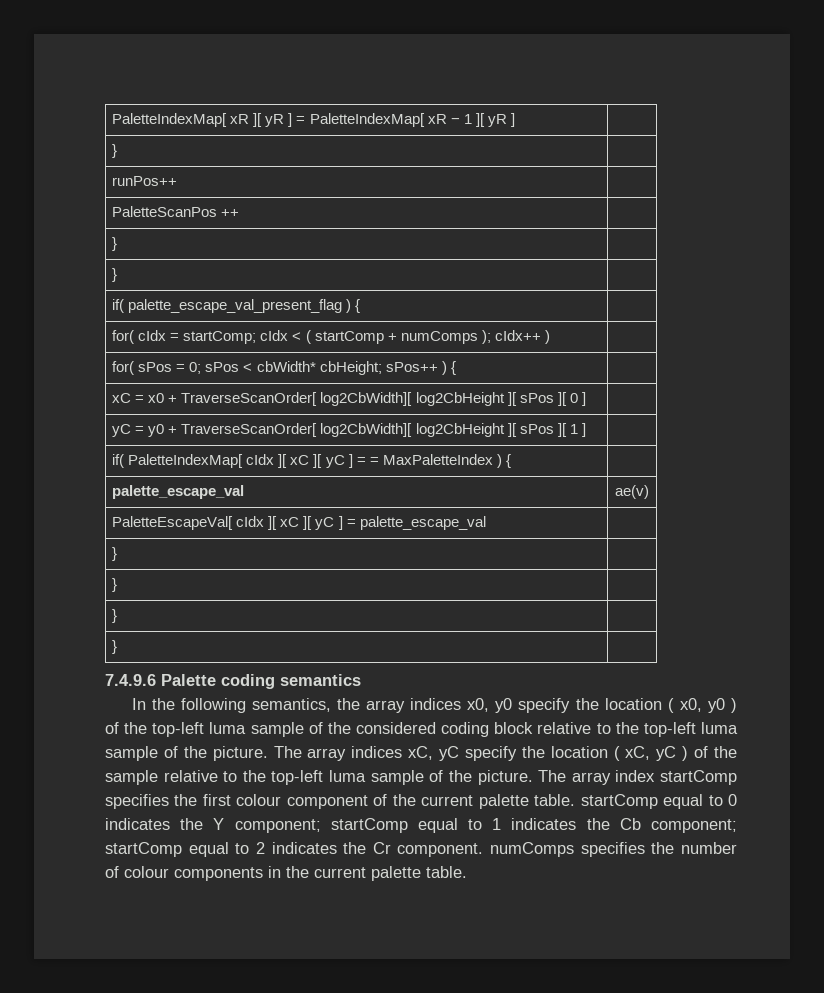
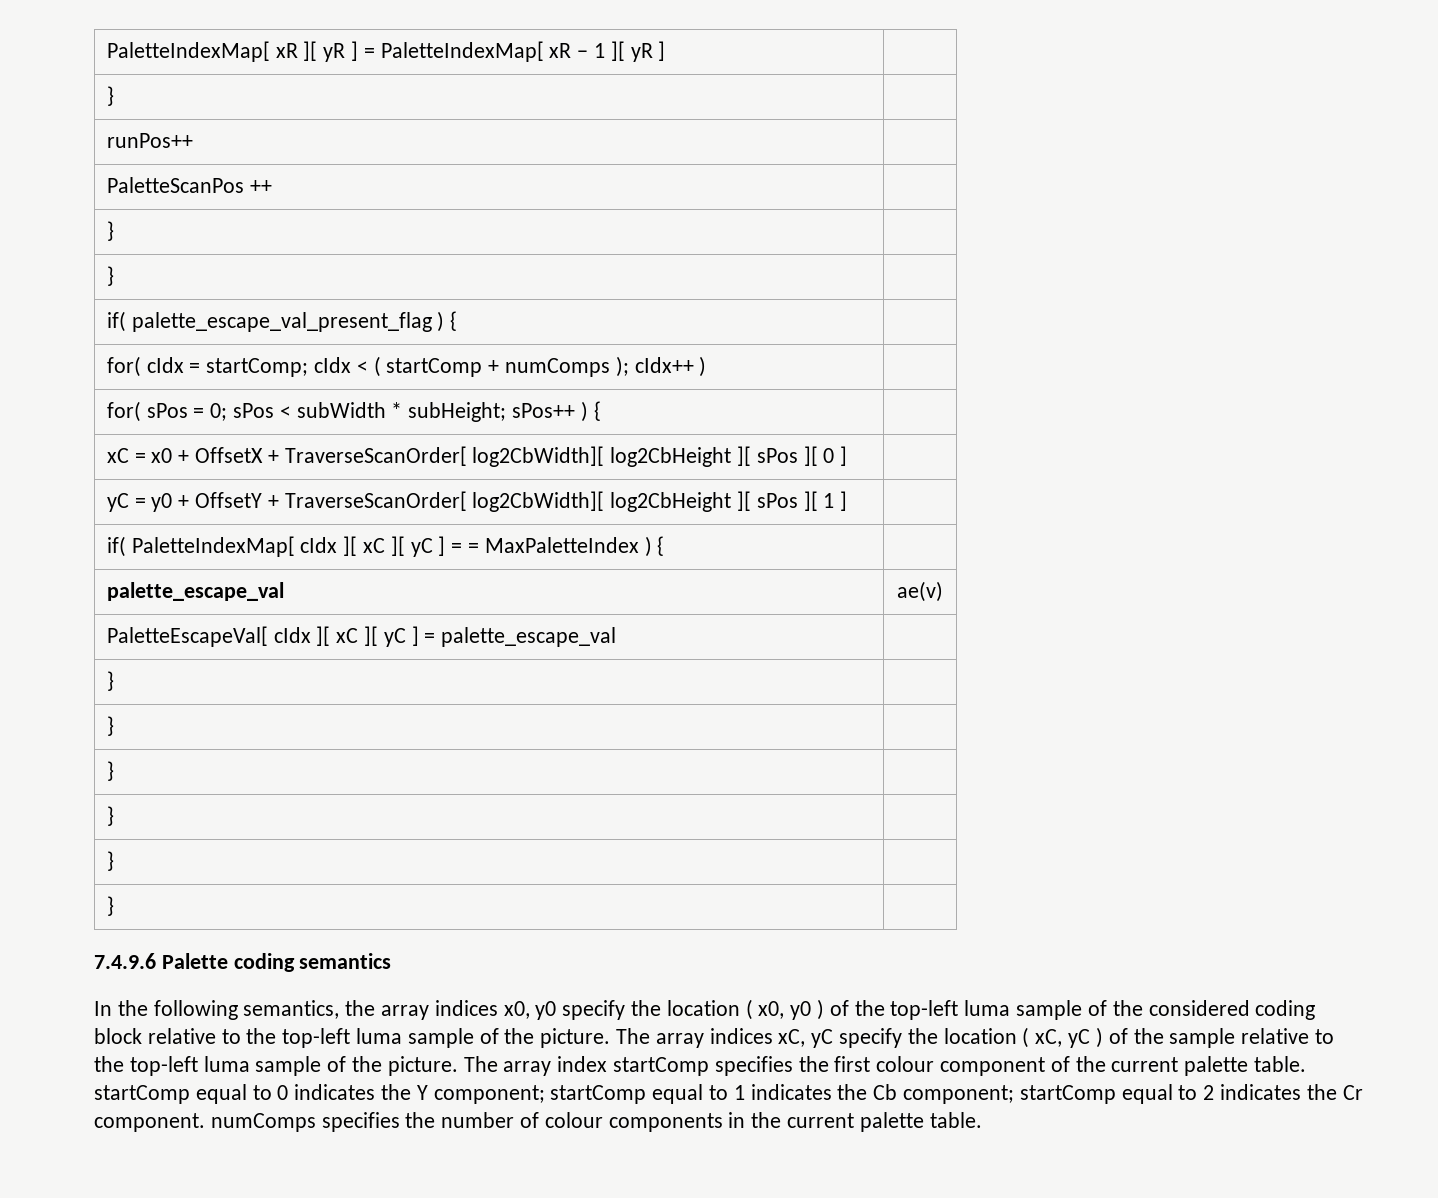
[256,361,382,375] cbWidth* cbHeight; -> [296,402,507,422] subWidth * subHeight;
(178, 399) none -> [195,447,279,463] OffsetX +
(178, 430) none -> [195,492,279,508] OffsetY +
(118, 647) none -> [106,851,114,871] [106,896,114,916] // } | // } |

